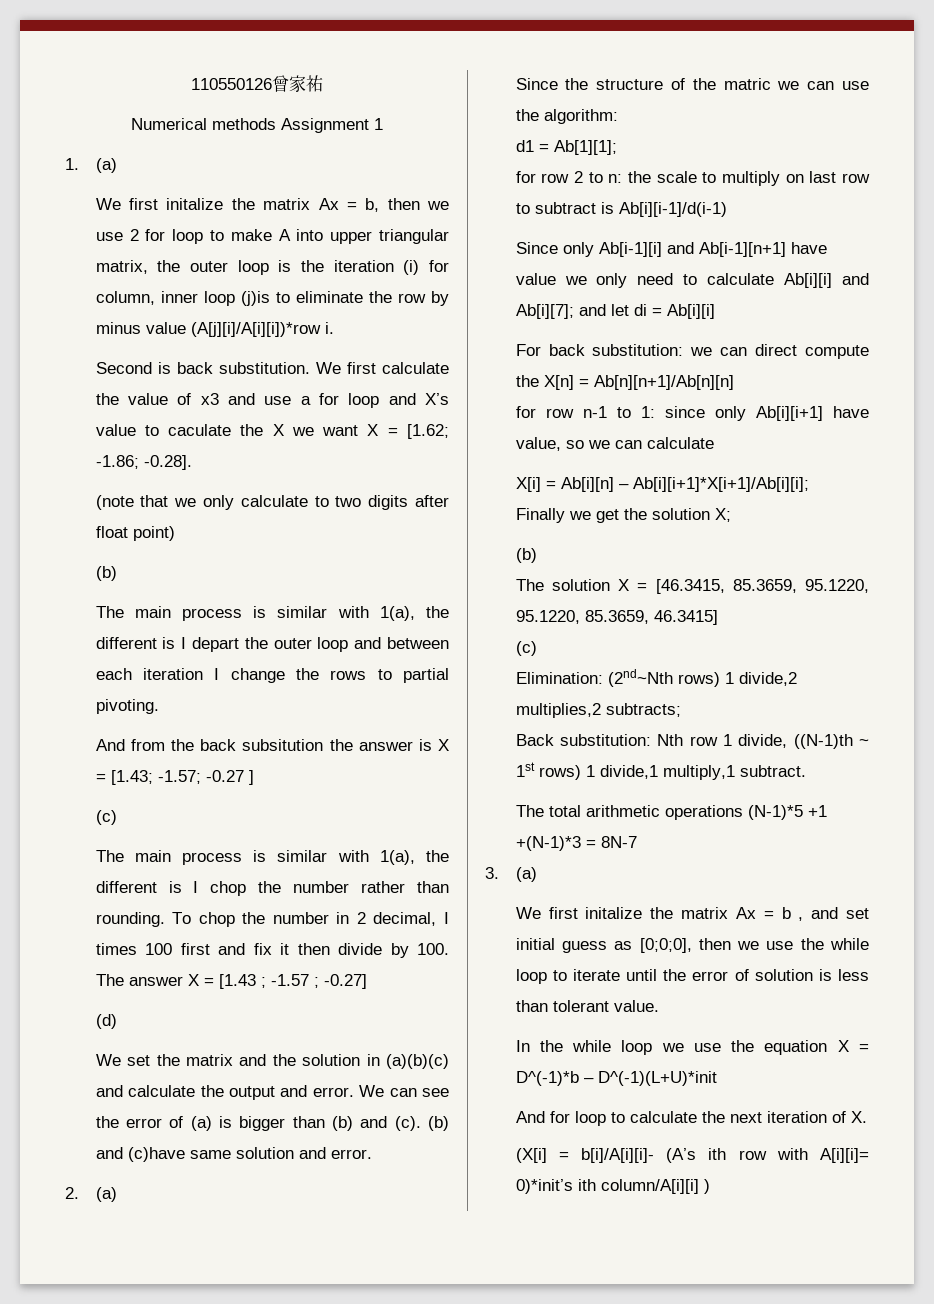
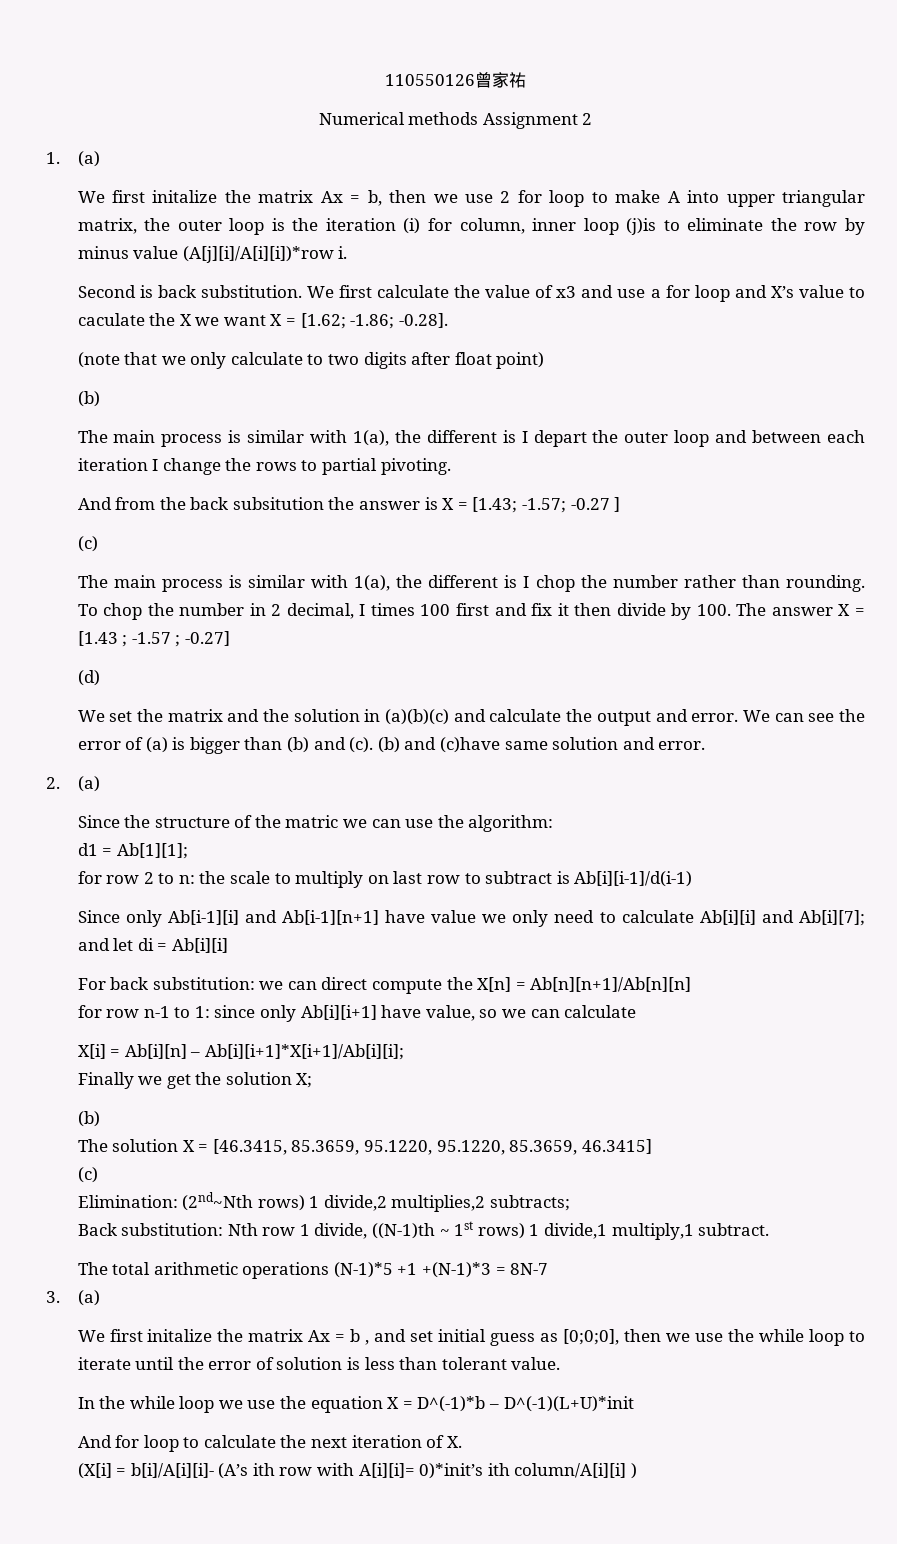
[374,118,383,130] 1 -> [582,113,593,125] 2

